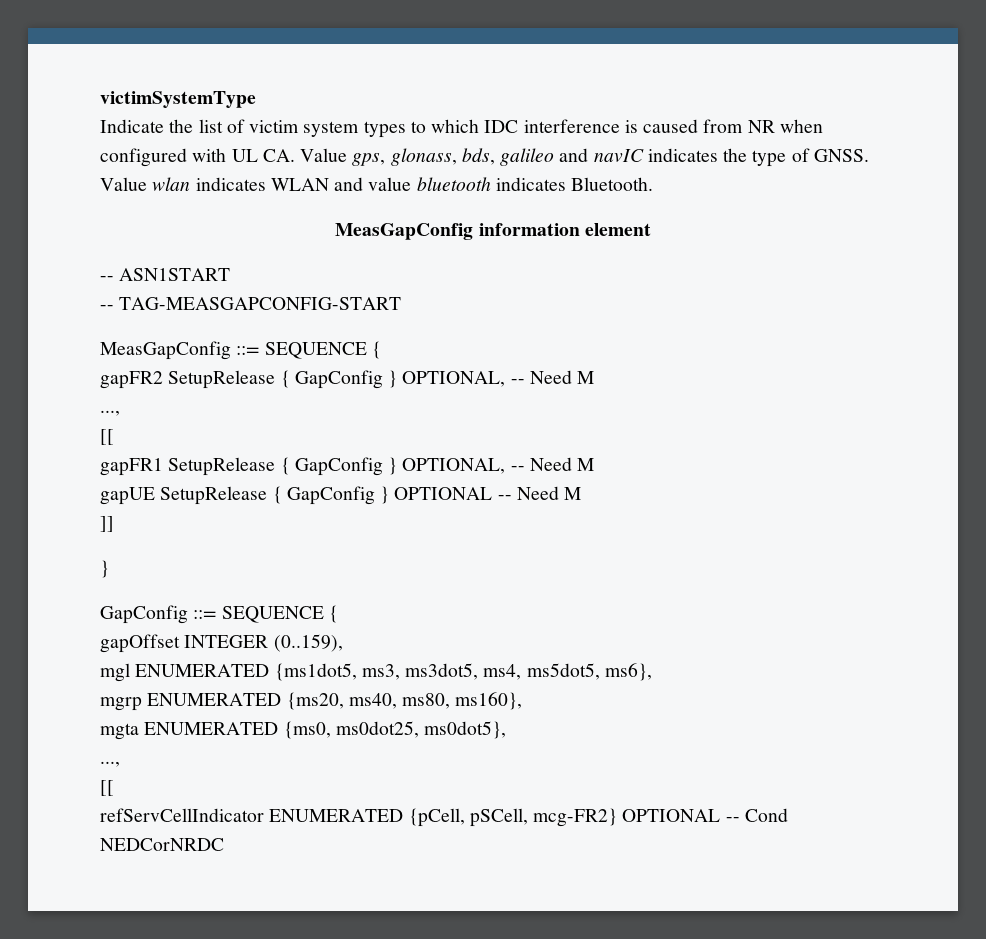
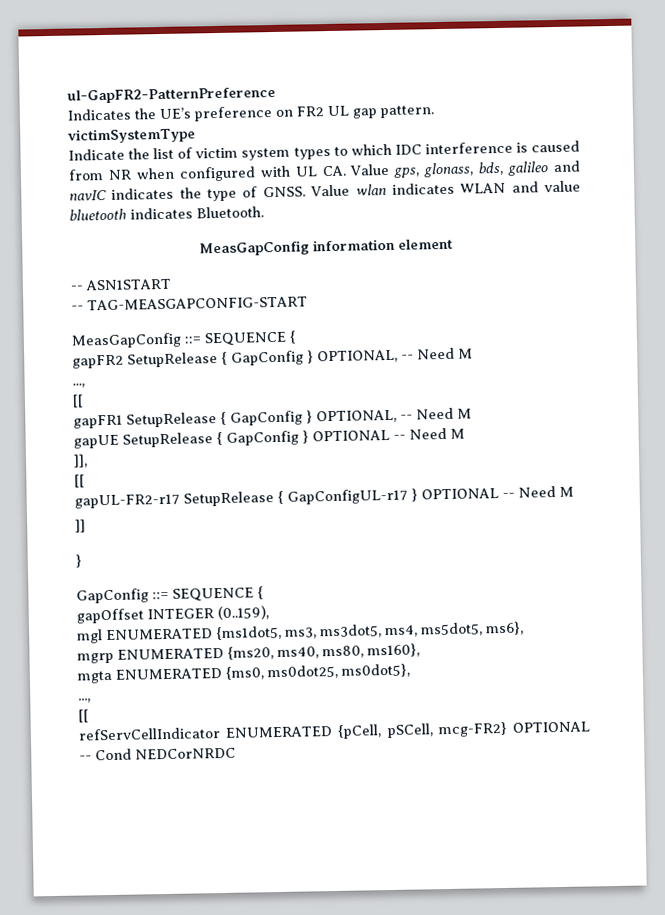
(100, 99) none -> [67,86,276,104] [67,105,434,122] ul-GapFR2-PatternPreference // Indicates the UE’s preference on FR2 UL gap pattern. //
(582, 493) none -> [73,454,88,468] [74,474,85,488] [74,486,574,509] // ]], // [[ // gapUL-FR2-r17 SetupRelease { GapConfigUL-r17 } OPTIONAL -- Need M

